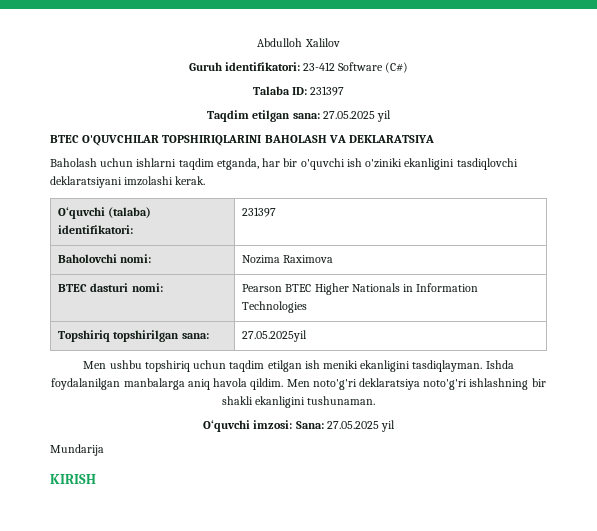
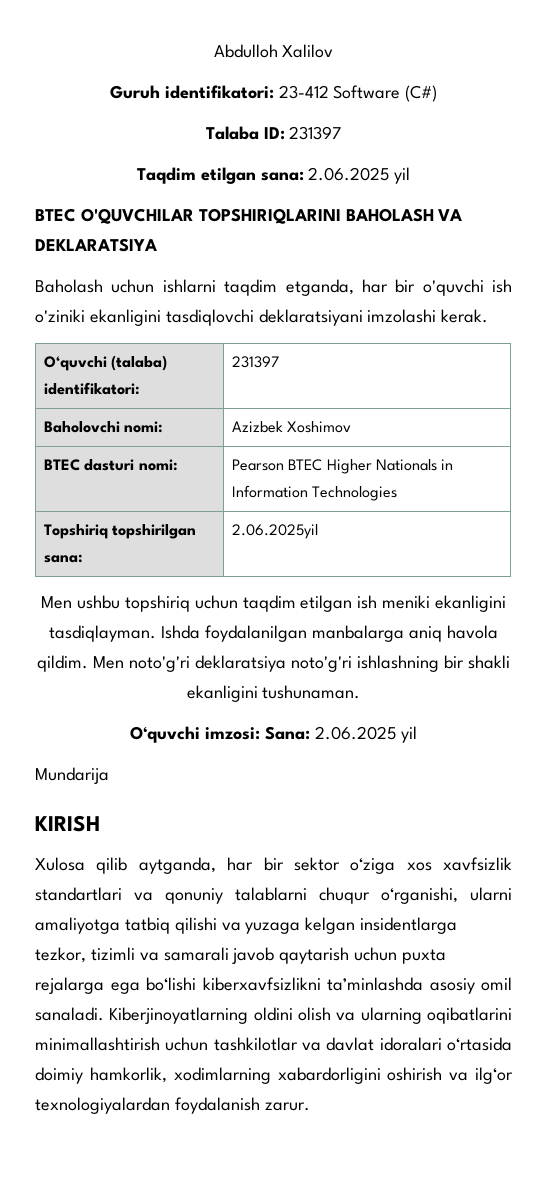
[322,111,375,119] 27.05.2025 -> [308,167,390,181] 2.06.2025
[242,255,334,264] Nozima Raximova -> [231,421,352,433] Azizbek Xoshimov
[242,330,308,342] 27.05.2025yil -> [231,524,318,539] 2.06.2025yil
[326,421,379,429] 27.05.2025 -> [314,726,396,740] 2.06.2025
(96, 479) none -> [35,857,512,874] [35,887,512,904] [35,917,458,934] [35,947,447,964] [35,977,512,994] [35,1007,512,1024] [35,1037,512,1051] [35,1067,513,1084] [35,1097,310,1114] // Xulosa qilib aytganda, har bir sektor o‘ziga xos xavfsizlik standartlari va qonuniy talablarni chuqur o‘rganishi, ularni amaliyotga tatbiq qilishi va yuzaga kelgan insidentlarga tezkor, tizimli va samarali javob qaytarish uchun puxta rejalarga ega bo‘lishi kiberxavfsizlikni ta’minlashda asosiy omil sanaladi. Kiberjinoyatlarning oldini olish va ularning oqibatlarini minimallashtirish uchun tashkilotlar va davlat idoralari o‘rtasida doimiy hamkorlik, xodimlarning xabardorligini oshirish va ilg‘or texnologiyalardan foydalanish zarur.

